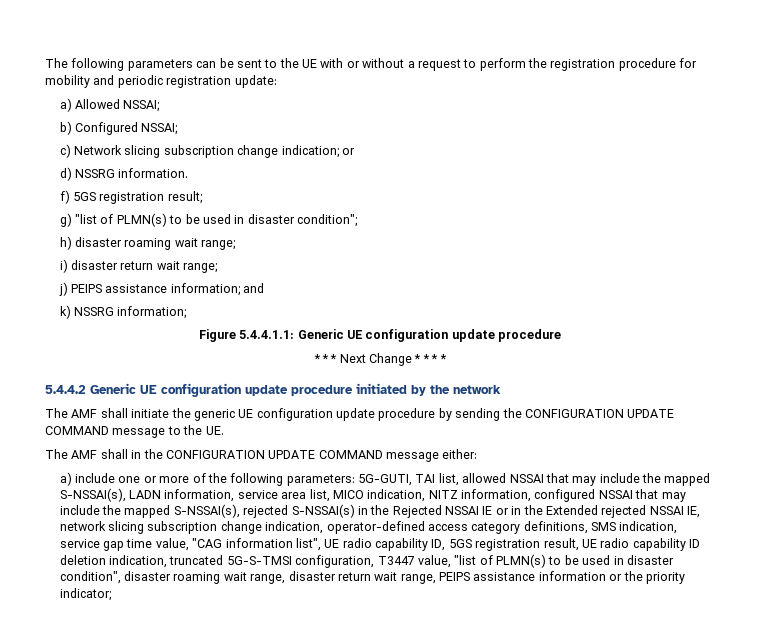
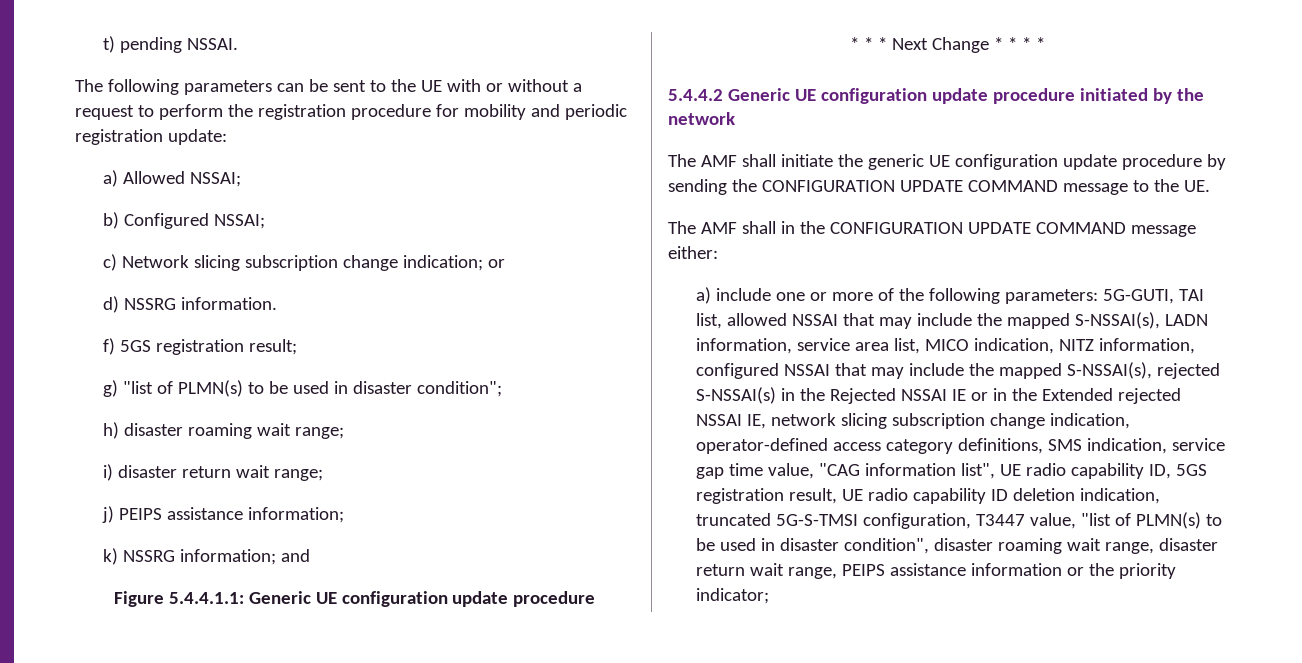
(45, 63) none -> [103,36,239,53] t) pending NSSAI. //
[243,283,265,293] and -> (345, 515) none
(187, 312) none -> [281,549,311,562] and

